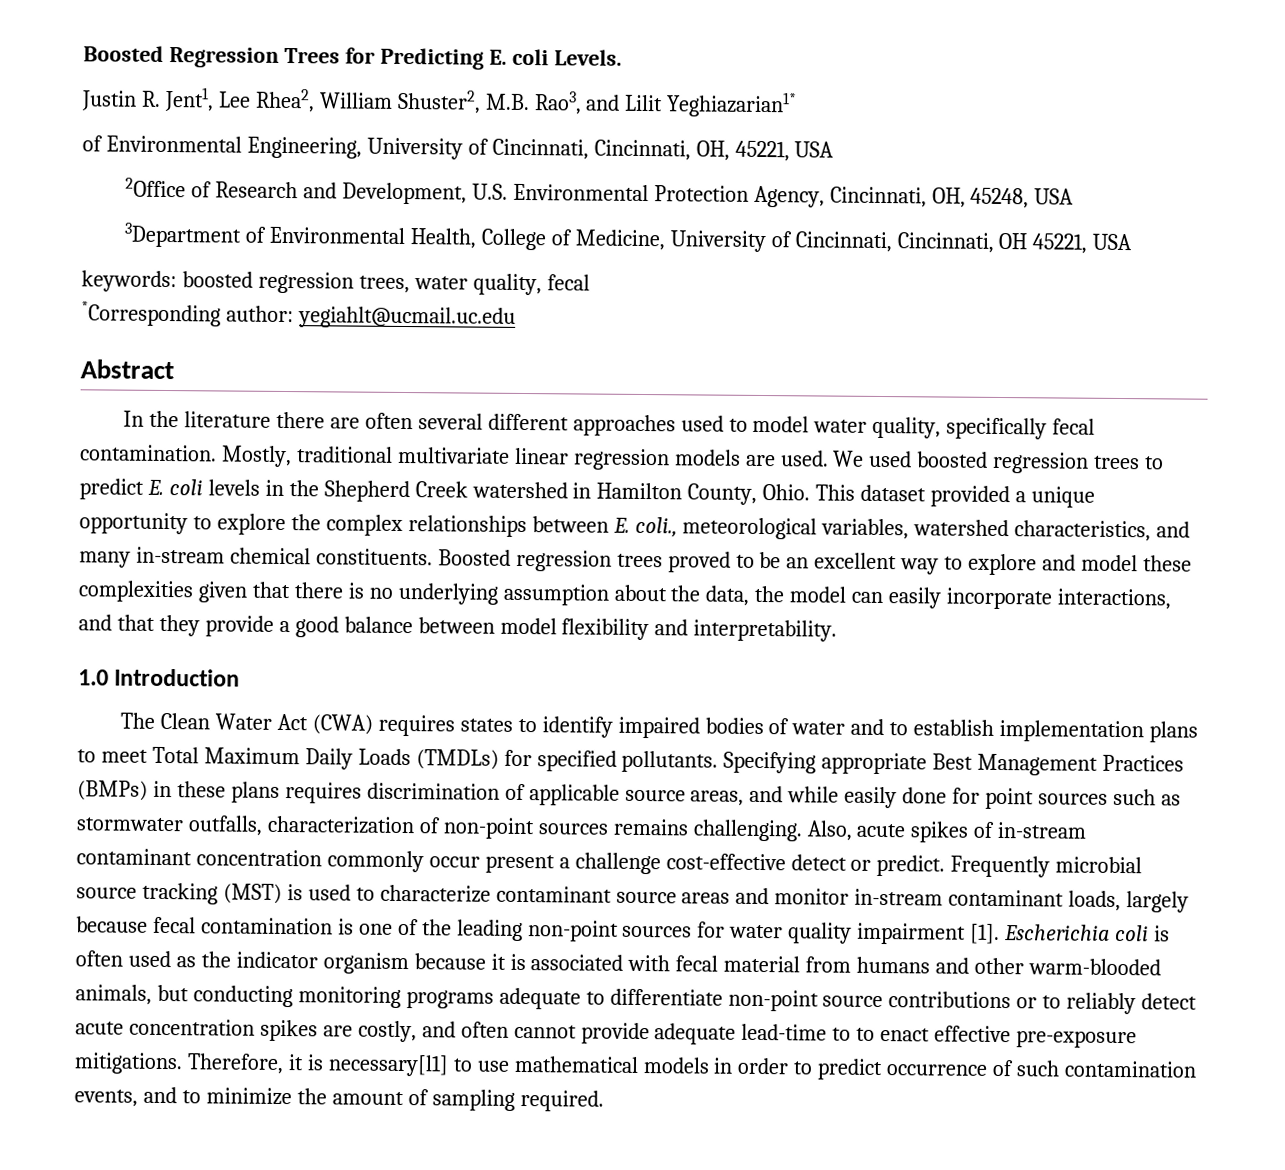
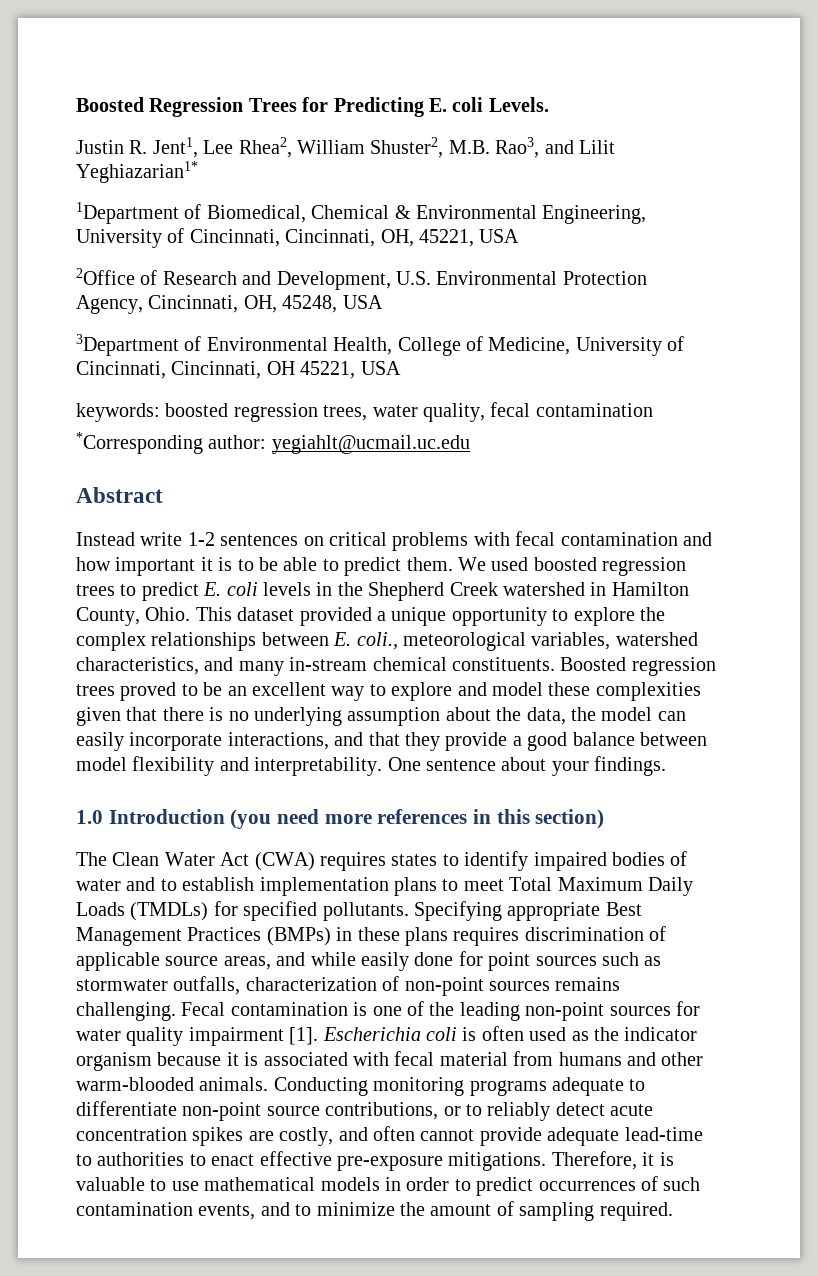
[82,135,103,152] of -> [76,202,411,224] 1Department of Biomedical, Chemical &
(590, 282) none -> [535,403,653,417] contamination
[123,410,1096,440] [80,444,829,471] In the literature there are often several different approaches used to model water quality, specifically fecal contamination. Mostly, traditional multivariate linear regression models are used. -> [76,531,712,551] [76,557,453,576] Instead write 1-2 sentences on critical problems with fecal contamination and how important it is to be able to predict them.
[78,668,241,687] // 1.0 Introduction -> [387,756,667,776] [76,809,605,829] One sentence about your findings. // 1.0 Introduction (you need more references in this section)
[806,820,1088,843] [76,848,1143,878] [76,882,1190,913] [76,916,196,934] Also, acute spikes of in-stream contaminant concentration commonly occur present a challenge cost-effective detect or predict. Frequently microbial source tracking (MST) is used to characterize contaminant source areas and monitor in-stream contaminant loads, largely because fecal -> [181,1002,226,1016] Fecal
[75,984,293,1008] animals, but conducting -> [199,1077,368,1096] animals. Conducting
[888,991,1012,1009] contributions -> [325,1102,439,1120] contributions,
(852, 1034) none -> [97,1152,185,1166] authorities
[327,1054,449,1077] necessary[l1] -> [76,1177,145,1191] valuable
[886,1064,988,1076] occurrence -> [538,1181,636,1191] occurrences

